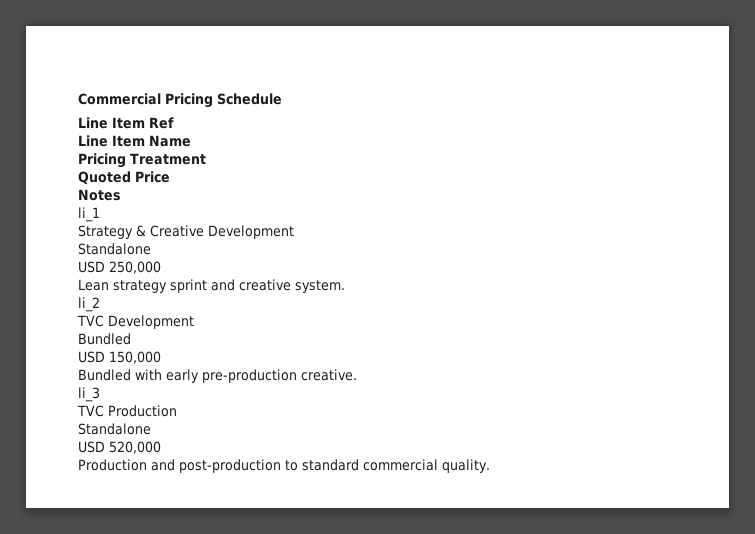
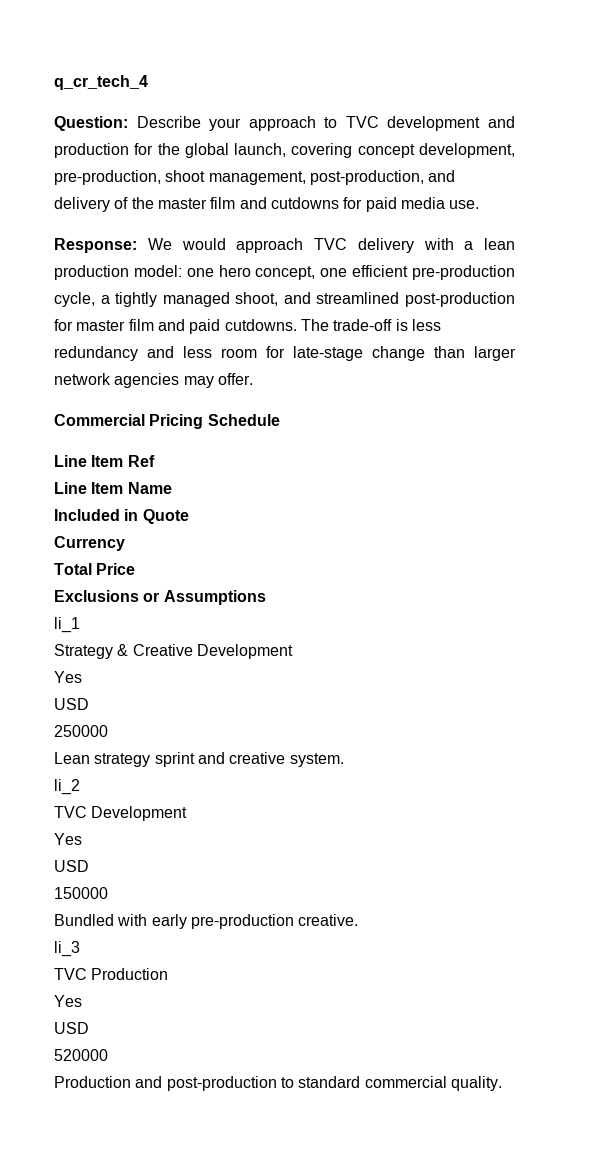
(78, 99) none -> [54,75,148,90] [54,116,515,131] [54,143,515,158] [54,170,456,185] [54,197,480,212] [54,238,515,253] [54,265,515,280] [54,292,515,307] [54,319,441,334] [54,346,516,361] [54,373,253,388] q_cr_tech_4 // Question: Describe your approach to TVC development and production for the global launch, covering concept development, pre-production, shoot management, post-production, and delivery of the master film and cutdowns for paid media use. // Response: We would approach TVC delivery with a lean production model: one hero concept, one efficient pre-production cycle, a tightly managed shoot, and streamlined post-production for master film and paid cutdowns. The trade-off is less redundancy and less room for late-stage change than larger network agencies may offer. //
[78,153,206,168] [78,171,170,185] [78,189,121,201] Pricing Treatment // Quoted Price // Notes -> [54,509,189,524] [54,536,125,551] [54,563,136,575] [54,590,266,605] Included in Quote // Currency // Total Price // Exclusions or Assumptions
[78,243,151,255] [78,261,161,274] Standalone // USD 250,000 -> [54,671,82,683] [54,698,89,710] [54,725,108,737] Yes // USD // 250000
[78,333,131,345] [78,351,161,364] Bundled // USD 150,000 -> [54,833,82,845] [54,860,89,872] [54,887,108,899] Yes // USD // 150000
[78,423,151,435] [78,441,161,454] Standalone // USD 520,000 -> [54,995,82,1007] [54,1022,89,1034] [54,1049,108,1061] Yes // USD // 520000

